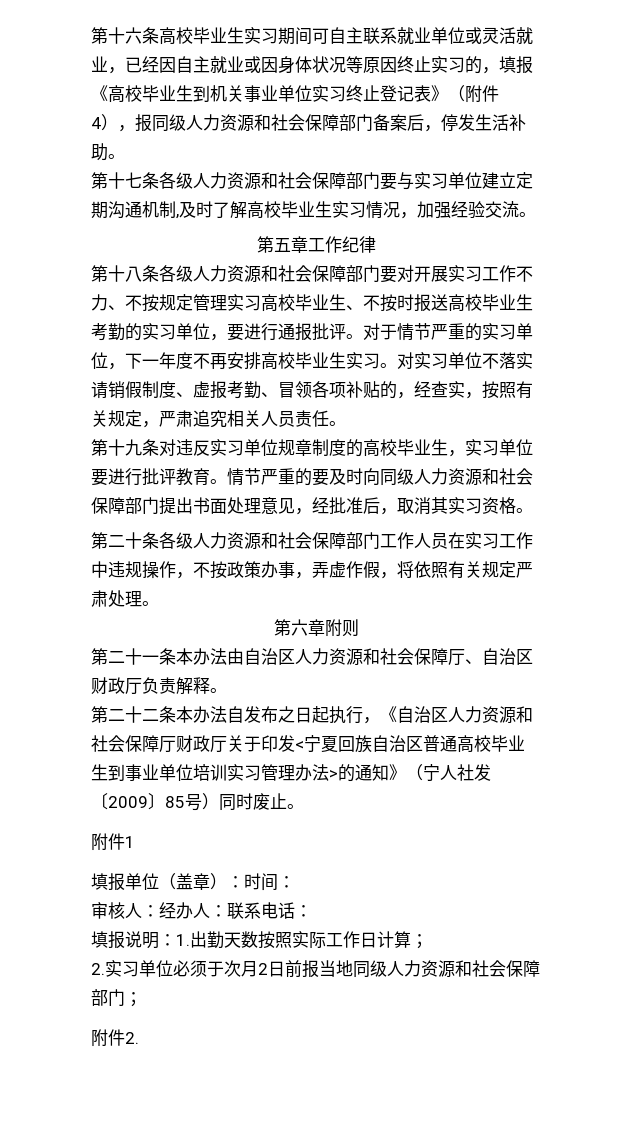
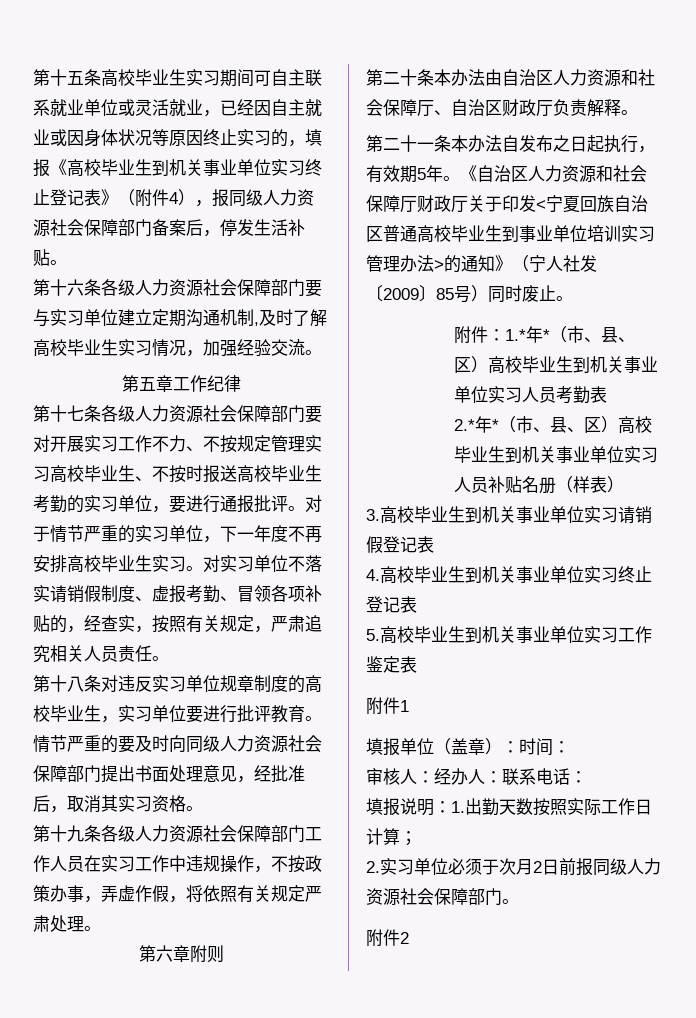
[91,27,142,44] 第十六 -> [33,69,84,86] 第十五
[254,114,271,131] 和 -> (50, 228) none
[91,143,125,161] [91,172,278,190] 助。 // 第十七条各级人力资源和 -> [33,249,67,266] [33,279,203,297] 贴。 // 第十六条各级人力资源
[125,265,278,283] 八条各级人力资源和 -> [67,405,203,423] 七条各级人力资源
[125,439,142,456] 九 -> [67,676,84,692] 八
[482,468,499,485] 和 -> (288, 744) none
[108,532,278,550] 二十条各级人力资源和 -> [50,825,203,843] 十九条各级人力资源
[142,655,159,663] 一 -> (417, 77) none
[142,709,159,721] 二 -> [417,142,434,150] 一
(380, 720) none -> [366,165,460,183] 有效期5年。
(304, 806) none -> [453,326,635,344] [453,356,658,374] [453,386,607,404] [453,416,652,434] [453,446,658,463] [453,476,624,494] [366,506,652,524] [366,536,434,553] [366,566,652,584] [366,596,417,613] [366,626,652,644] [366,656,417,673] // 附件：1.*年*（市、县、区）高校毕业生到机关事业单位实习人员考勤表 // 2.*年*（市、县、区）高校毕业生到机关事业单位实习人员补贴名册（样表） // 3.高校毕业生到机关事业单位实习请销假登记表 // 4.高校毕业生到机关事业单位实习终止登记表 // 5.高校毕业生到机关事业单位实习工作鉴定表
[319,960,540,978] [91,989,142,1007] [91,1029,139,1047] 当地同级人力资源和社会保障部门； // 附件2. -> [593,858,661,876] [366,888,519,906] [366,929,409,947] 同级人力资源社会保障部门。 // 附件2

